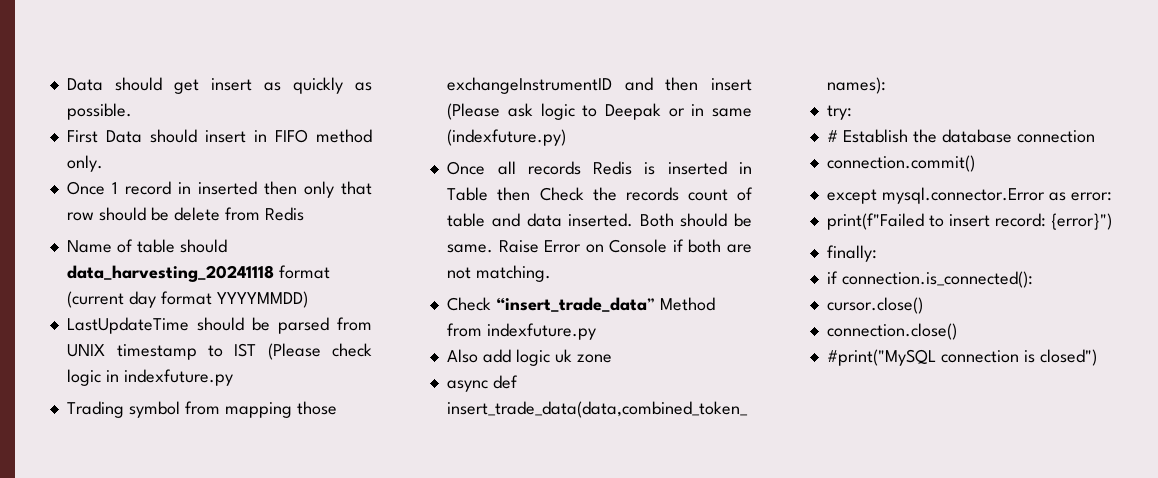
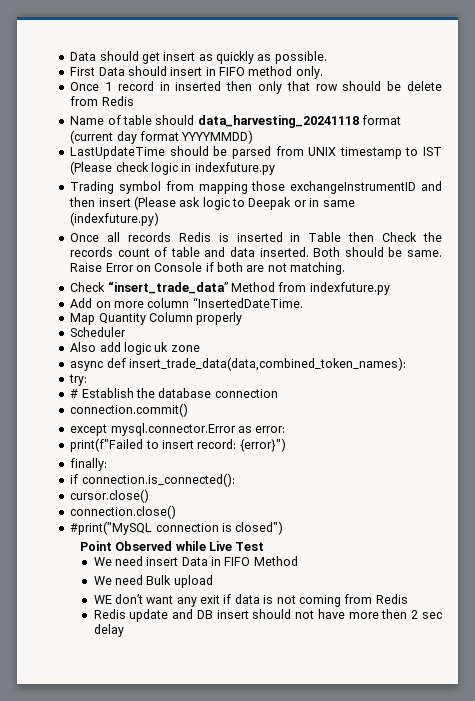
(597, 331) none -> [70,297,303,308] [70,312,243,325] [70,327,127,337] // Add on more column “InsertedDateTime. // Map Quantity Column properly // Scheduler
(1097, 357) none -> [79,541,265,551] [93,556,298,566] [93,575,213,588] [93,594,408,607] [93,609,443,622] [93,624,124,637] // Point Observed while Live Test // We need insert Data in FIFO Method // We need Bulk upload // WE don’t want any exit if data is not coming from Redis // Redis update and DB insert should not have more then 2 sec delay

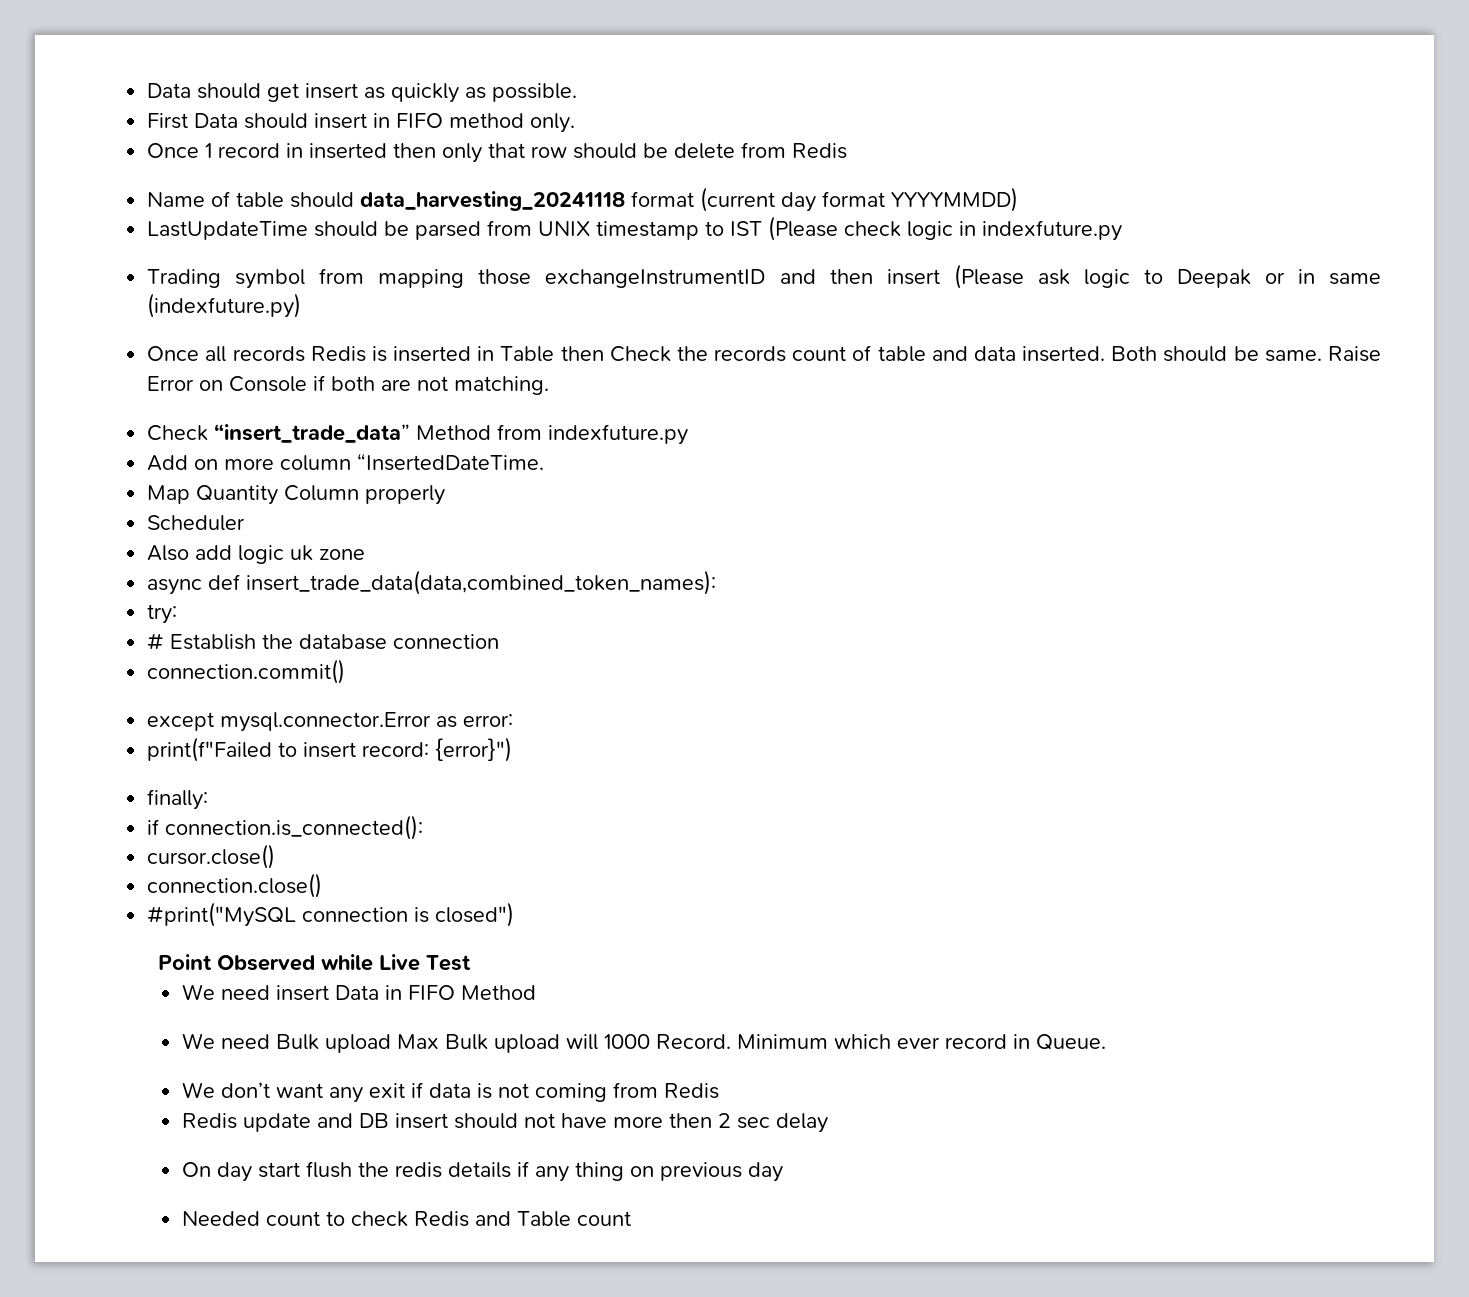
[93,595,112,604] // WE -> [397,1034,1107,1053] [182,1082,216,1098] Max Bulk upload will 1000 Record. Minimum which ever record in Queue. // We
(124, 630) none -> [182,1161,784,1182] [182,1211,632,1227] // On day start flush the redis details if any thing on previous day // Needed count to check Redis and Table count

